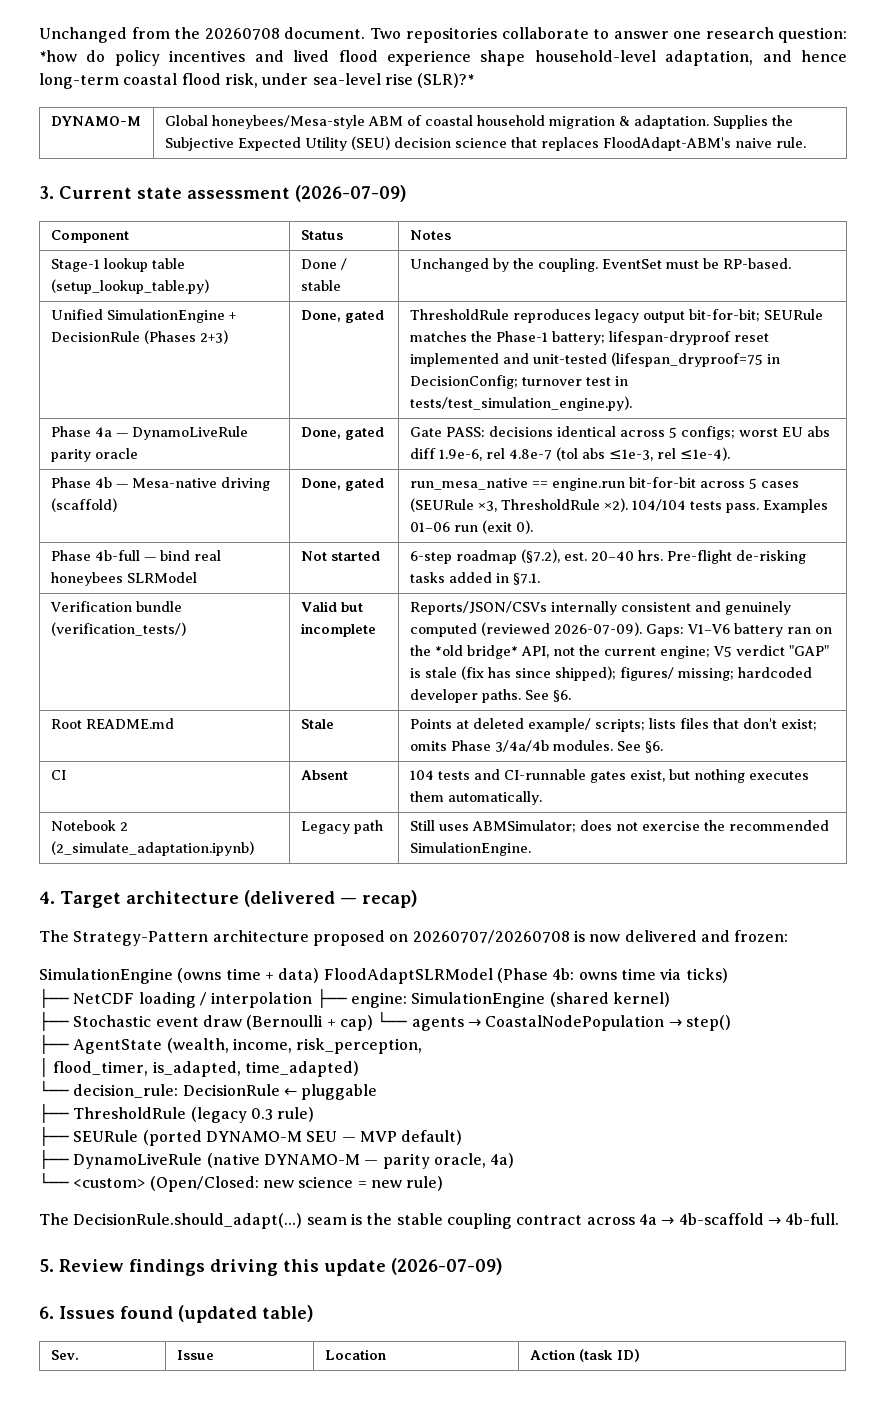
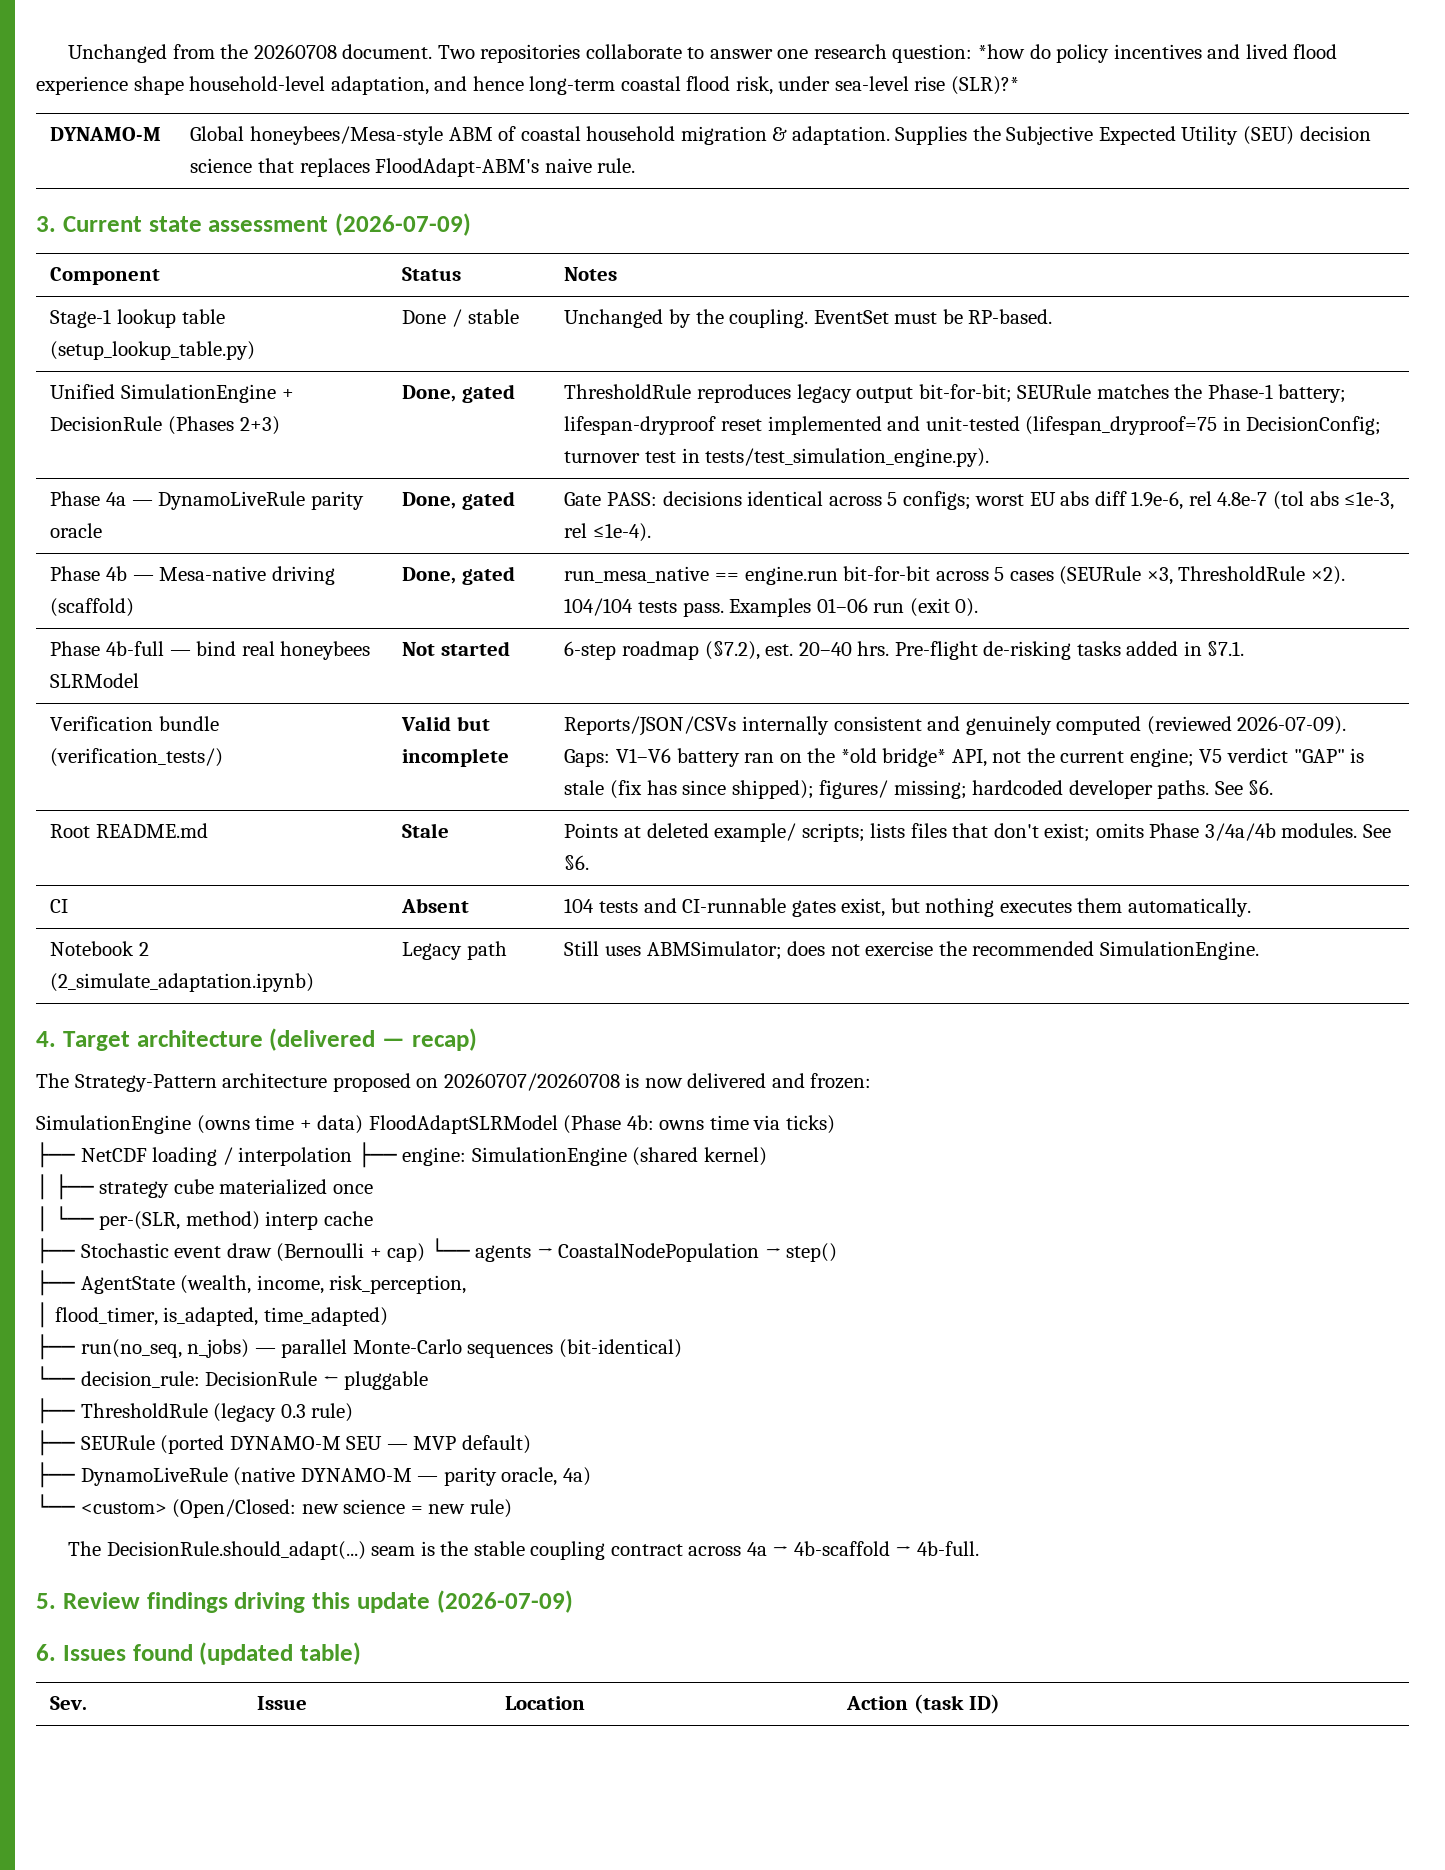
(670, 999) none -> [36,1174,373,1200] [36,1206,373,1232] // │ ├── strategy cube materialized once // │ └── per-(SLR, method) interp cache
(359, 1069) none -> [36,1334,682,1360] // ├── run(no_seq, n_jobs) — parallel Monte-Carlo sequences (bit-identical)

